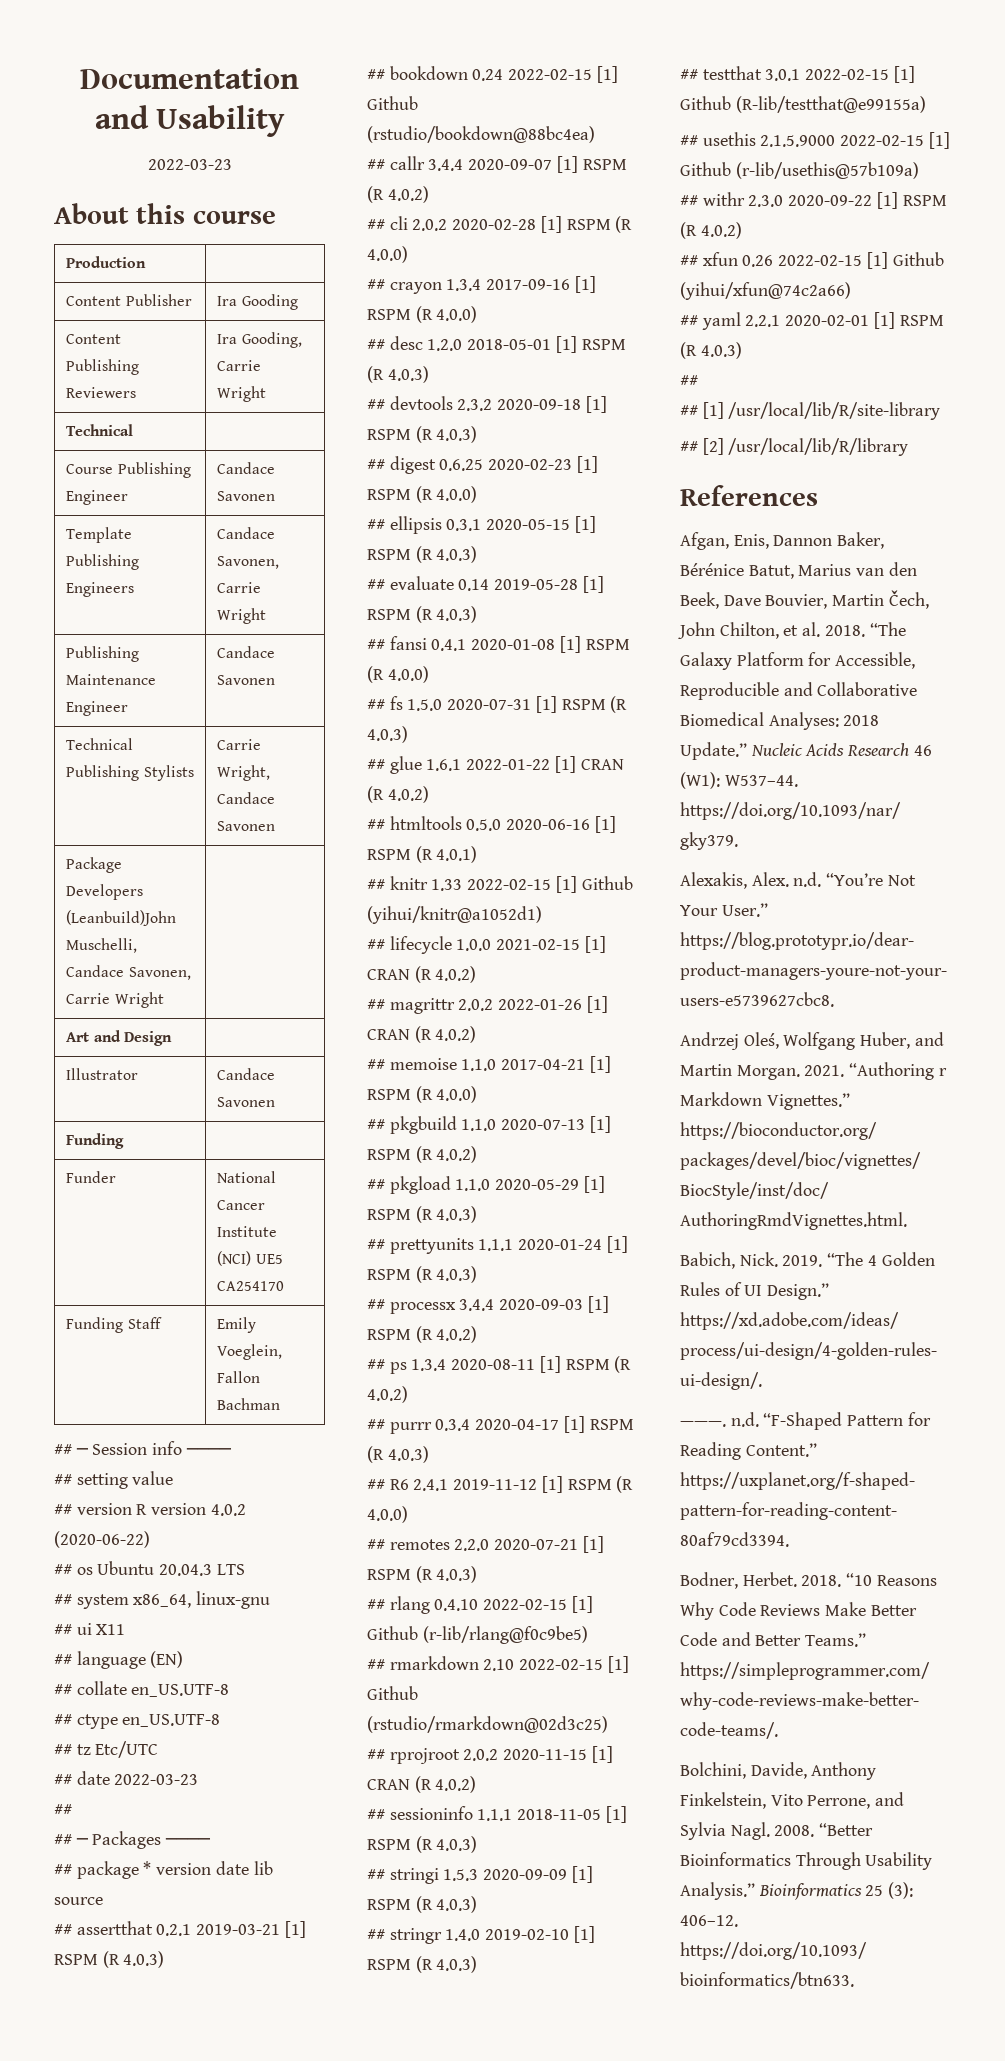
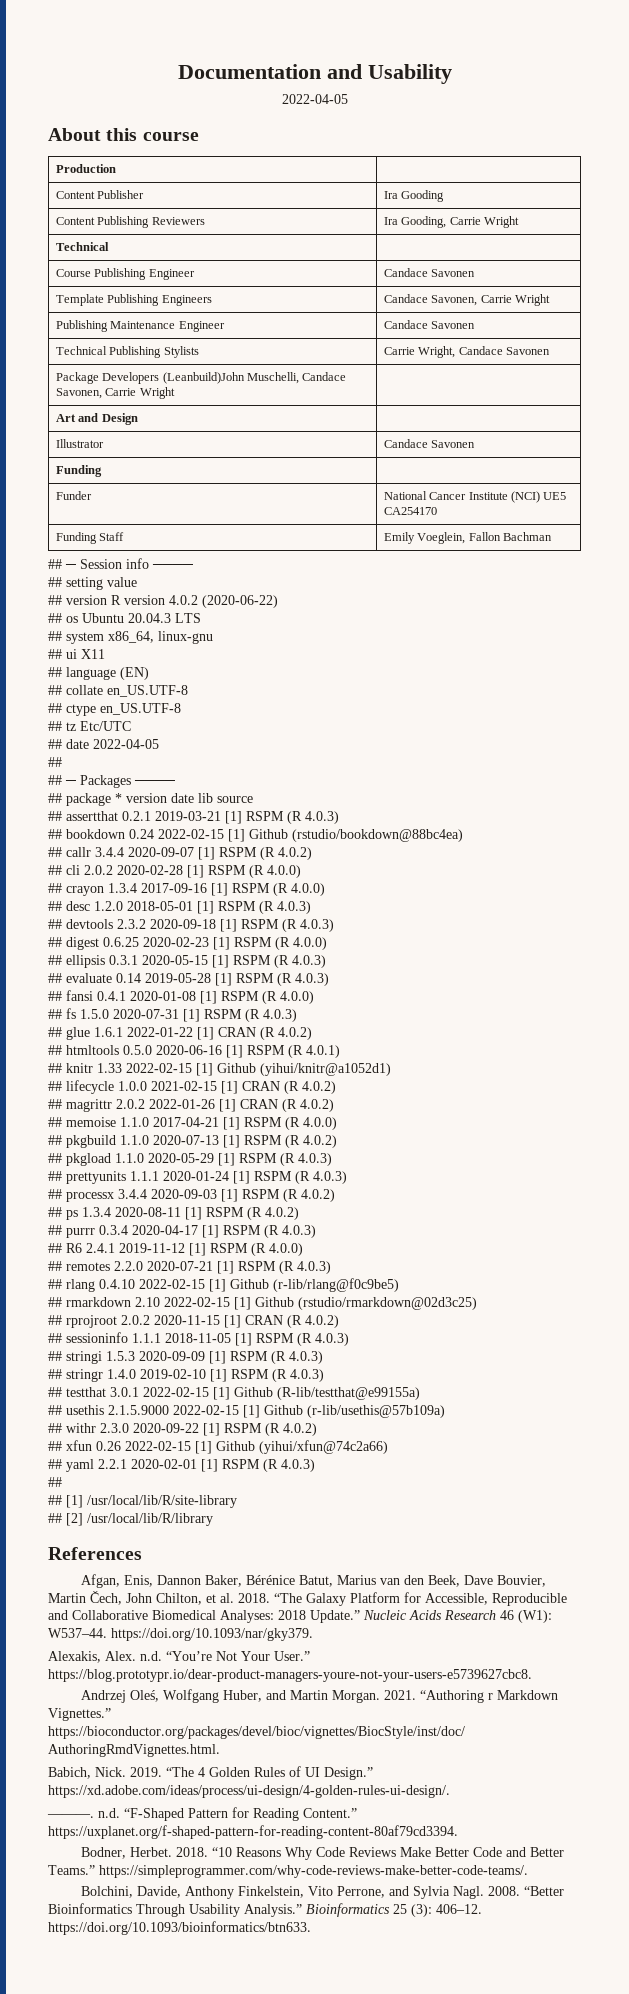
[147,159,232,170] 2022-03-23 -> [281,94,348,104] 2022-04-05
[114,1774,199,1785] 2022-03-23 -> [93,739,159,749] 2022-04-05

